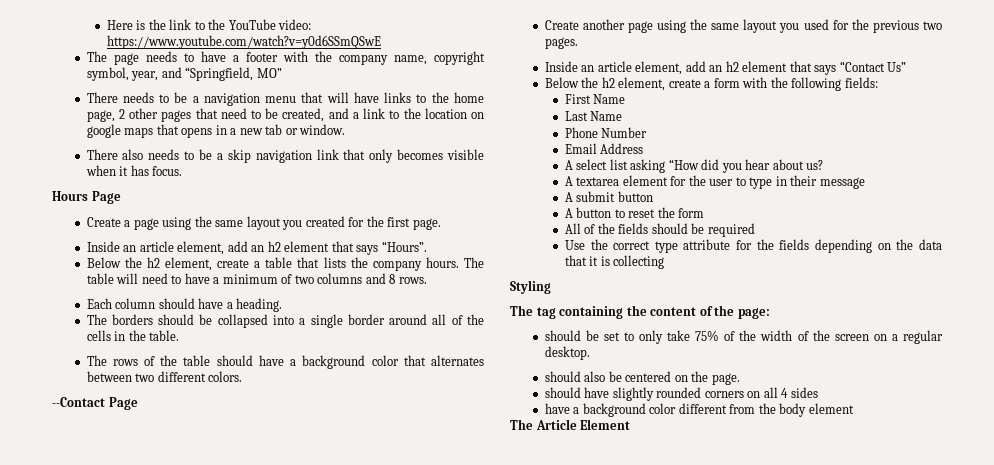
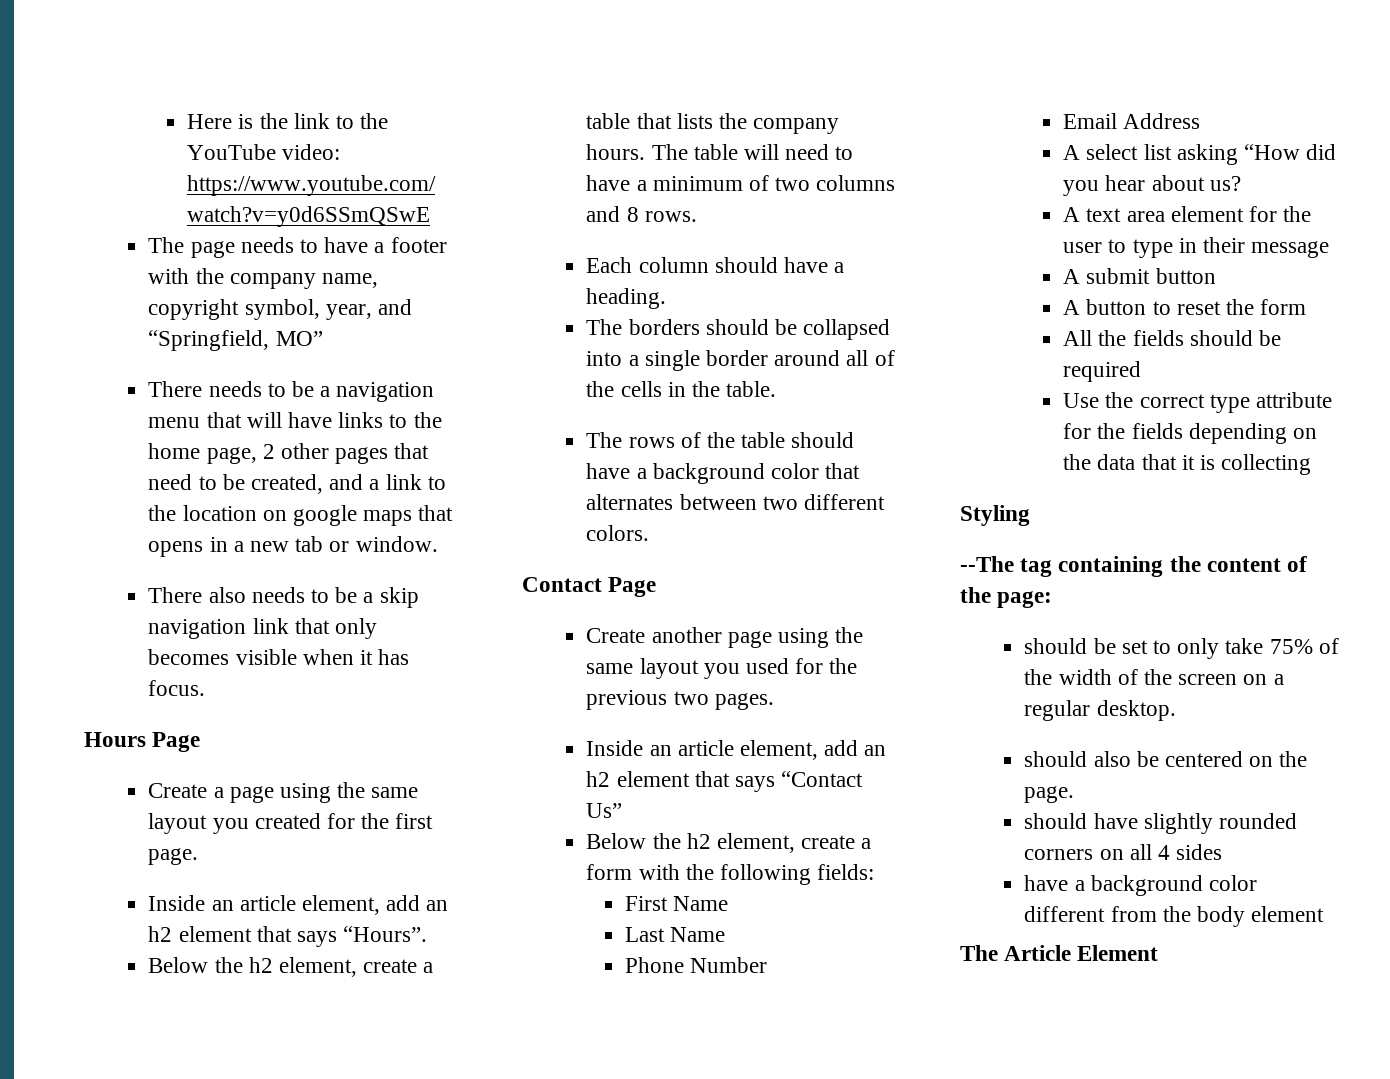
[52,397,105,407] --Contact -> [522,577,602,592] Contact
[576,177,620,186] textarea -> [1086,208,1165,222] text area
[584,224,596,234] of -> (1093, 338) none
[510,305,533,316] The -> [960,556,1014,572] --The

